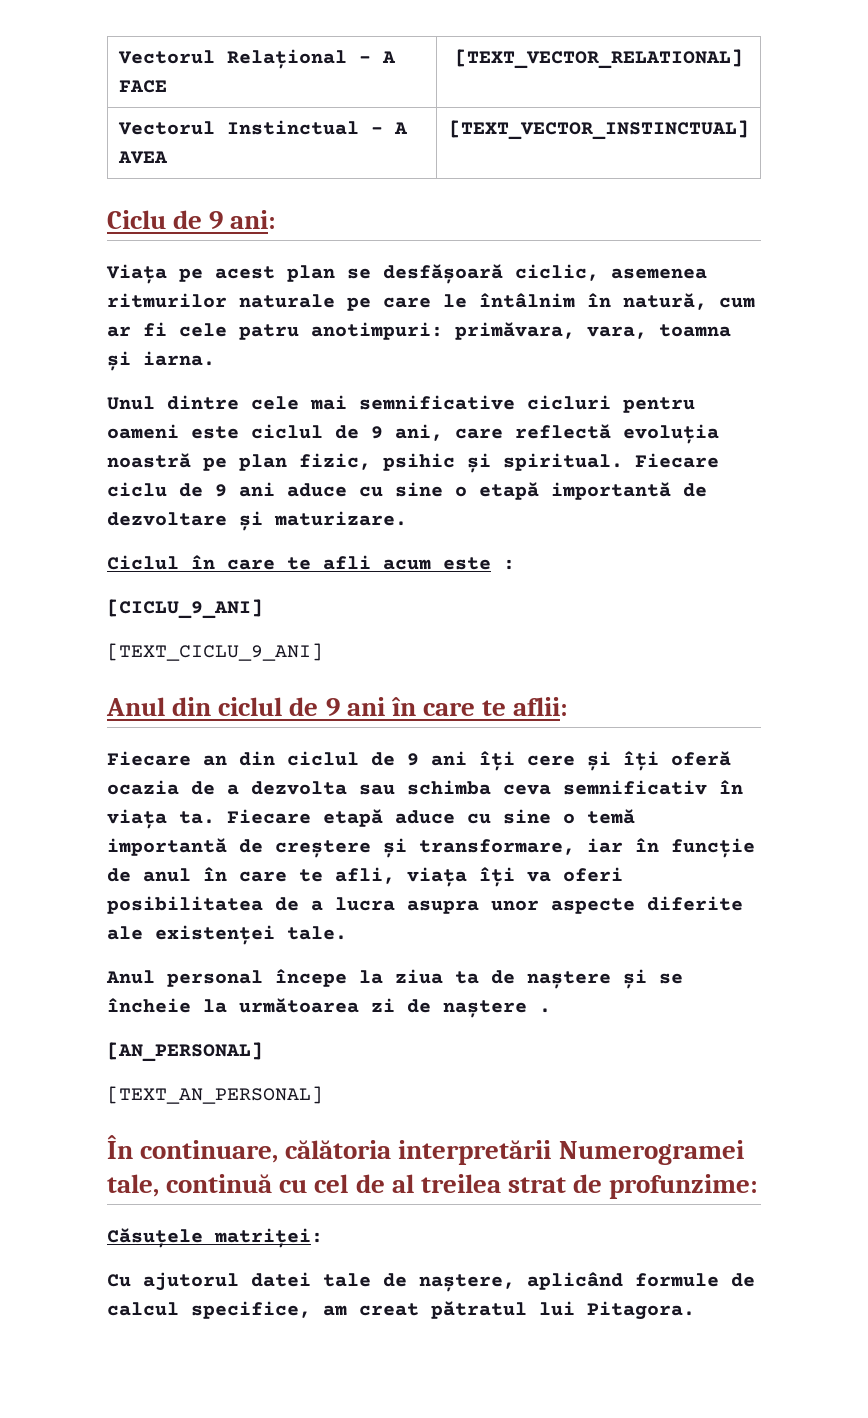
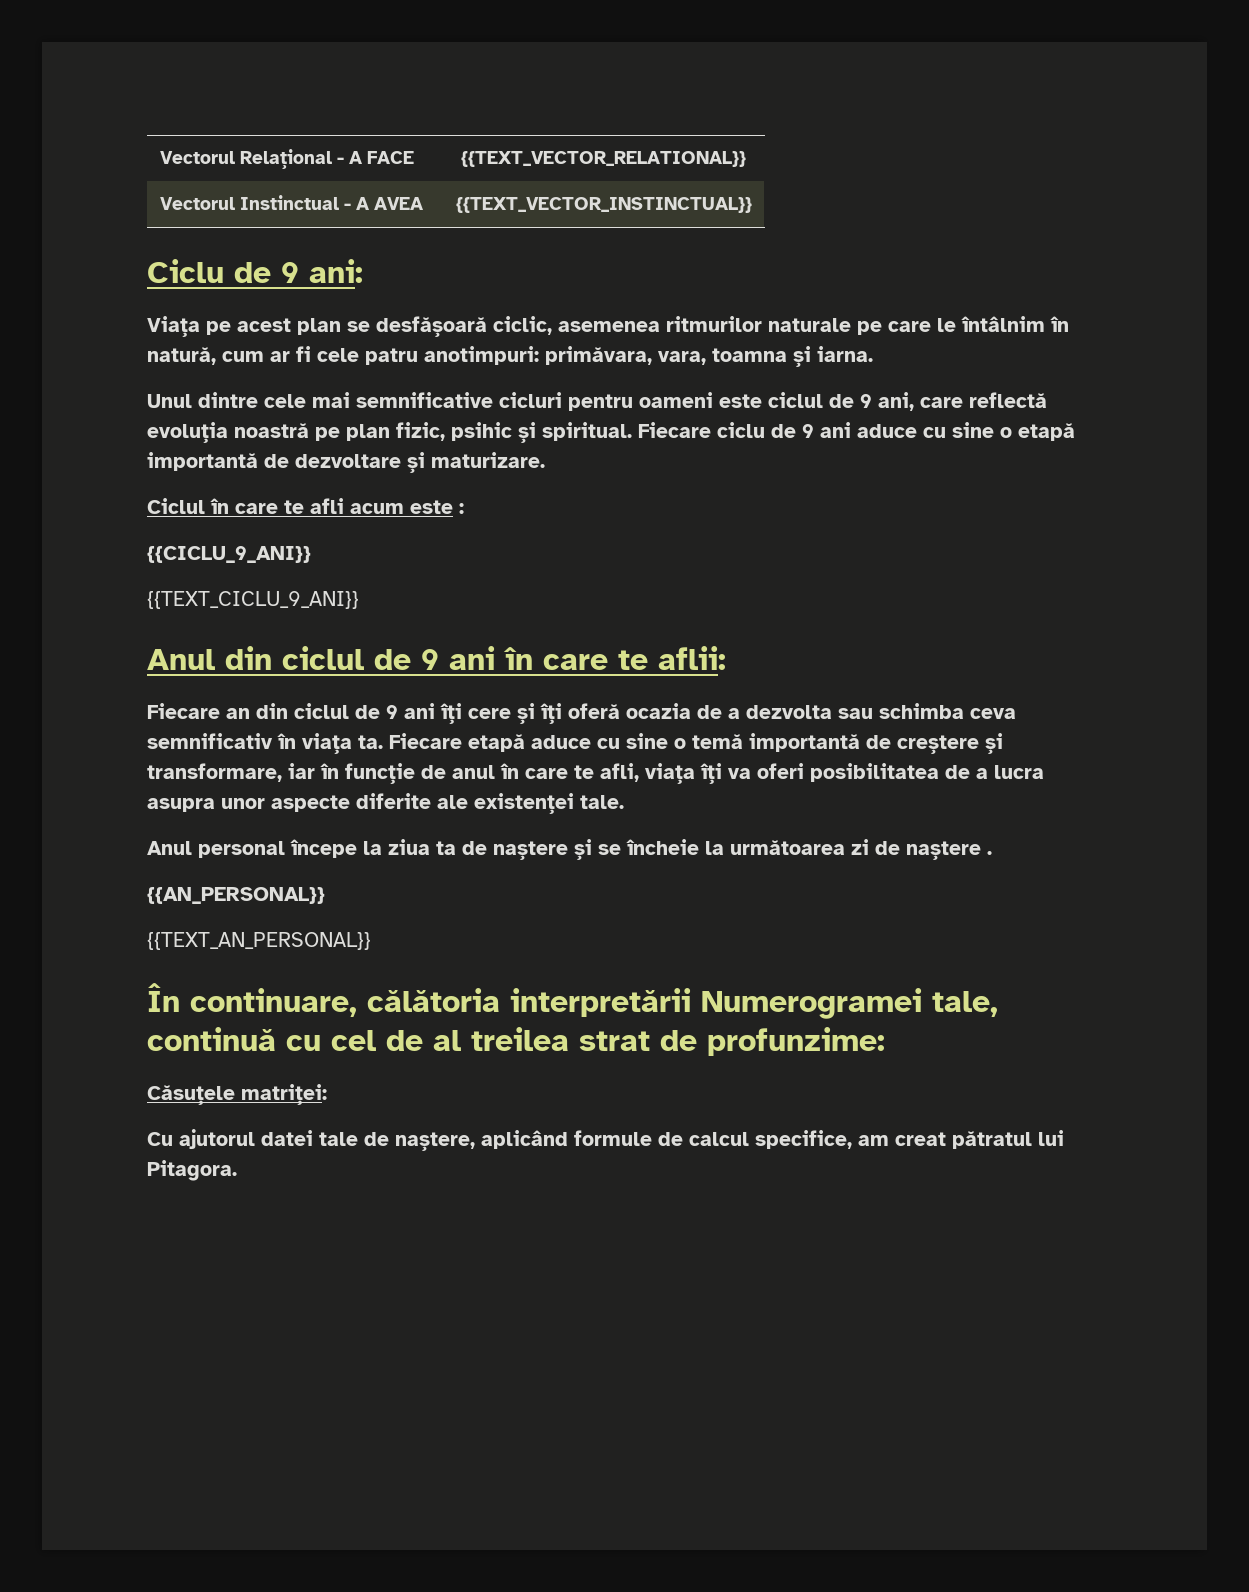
[454,49,743,69] [TEXT_VECTOR_RELATIONAL] -> [461,151,746,167] {{TEXT_VECTOR_RELATIONAL}}
[448,120,749,140] [TEXT_VECTOR_INSTINCTUAL] -> [455,197,752,213] {{TEXT_VECTOR_INSTINCTUAL}}
[107,599,263,619] [107,643,323,661] [CICLU_9_ANI] // [TEXT_CICLU_9_ANI] -> [147,546,311,563] [147,591,359,609] {{CICLU_9_ANI}} // {{TEXT_CICLU_9_ANI}}
[107,1042,263,1062] [107,1086,323,1104] [AN_PERSONAL] // [TEXT_AN_PERSONAL] -> [147,887,325,904] [147,932,371,950] {{AN_PERSONAL}} // {{TEXT_AN_PERSONAL}}

